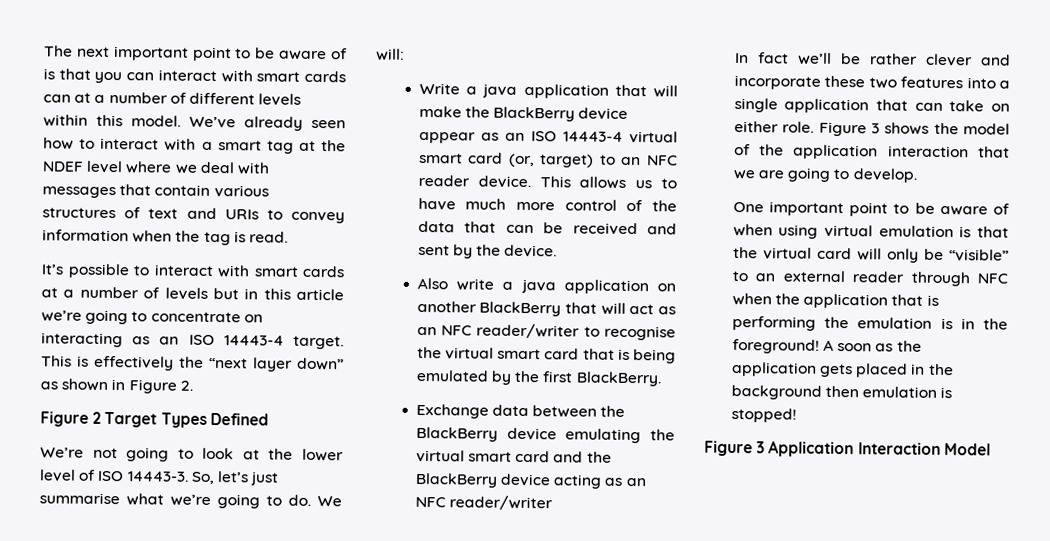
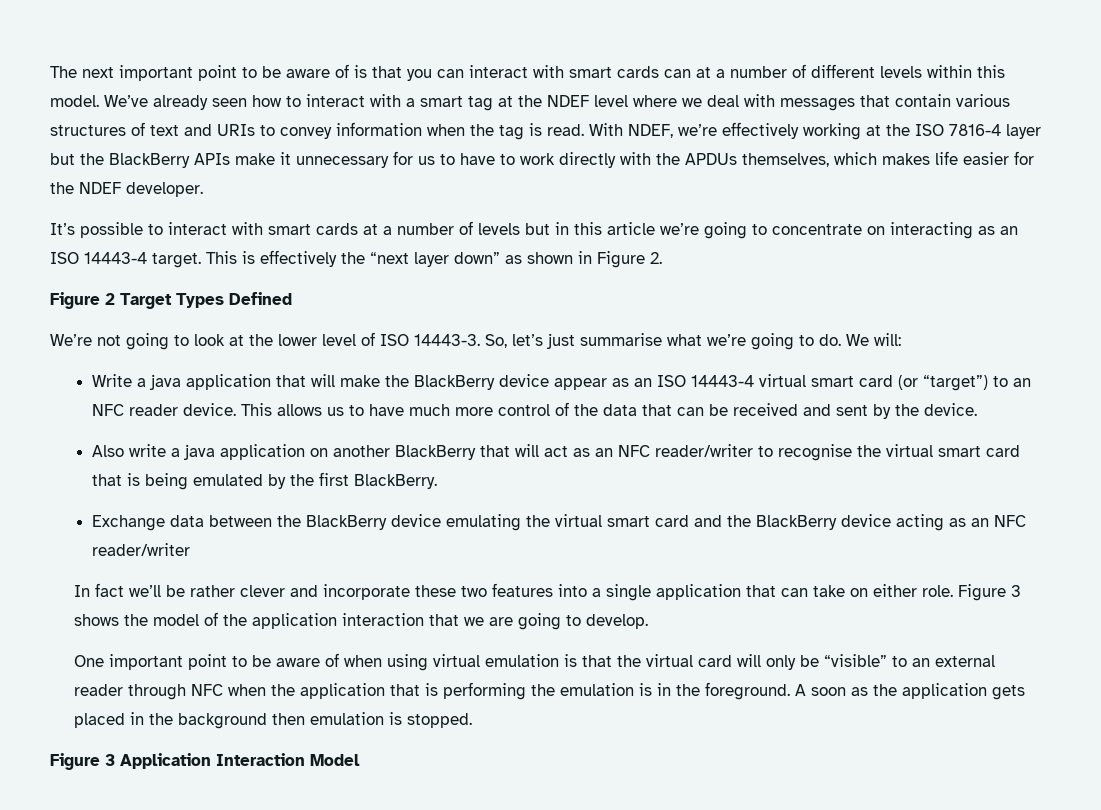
(288, 237) none -> [589,122,1041,140] [50,151,1034,168] [50,182,203,197] With NDEF, we’re effectively working at the ISO 7816-4 layer but the BlackBerry APIs make it unnecessary for us to have to work directly with the APDUs themselves, which makes life easier for the NDEF developer.
[507,153,595,168] (or, target) -> [898,375,989,391] (or “target”)
[731,338,820,354] foreground! -> [704,682,790,700] foreground.
[730,407,797,423] stopped! -> [406,713,472,728] stopped.

